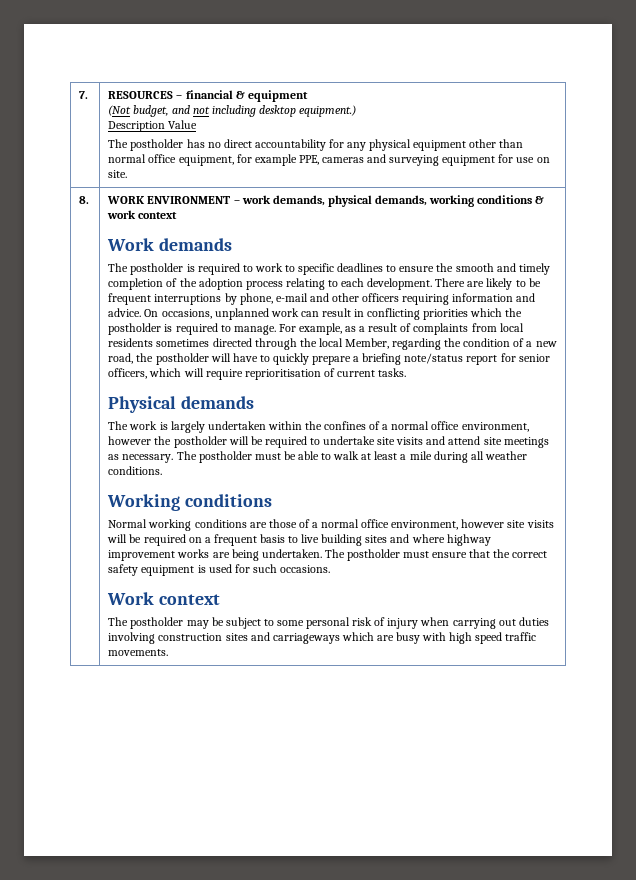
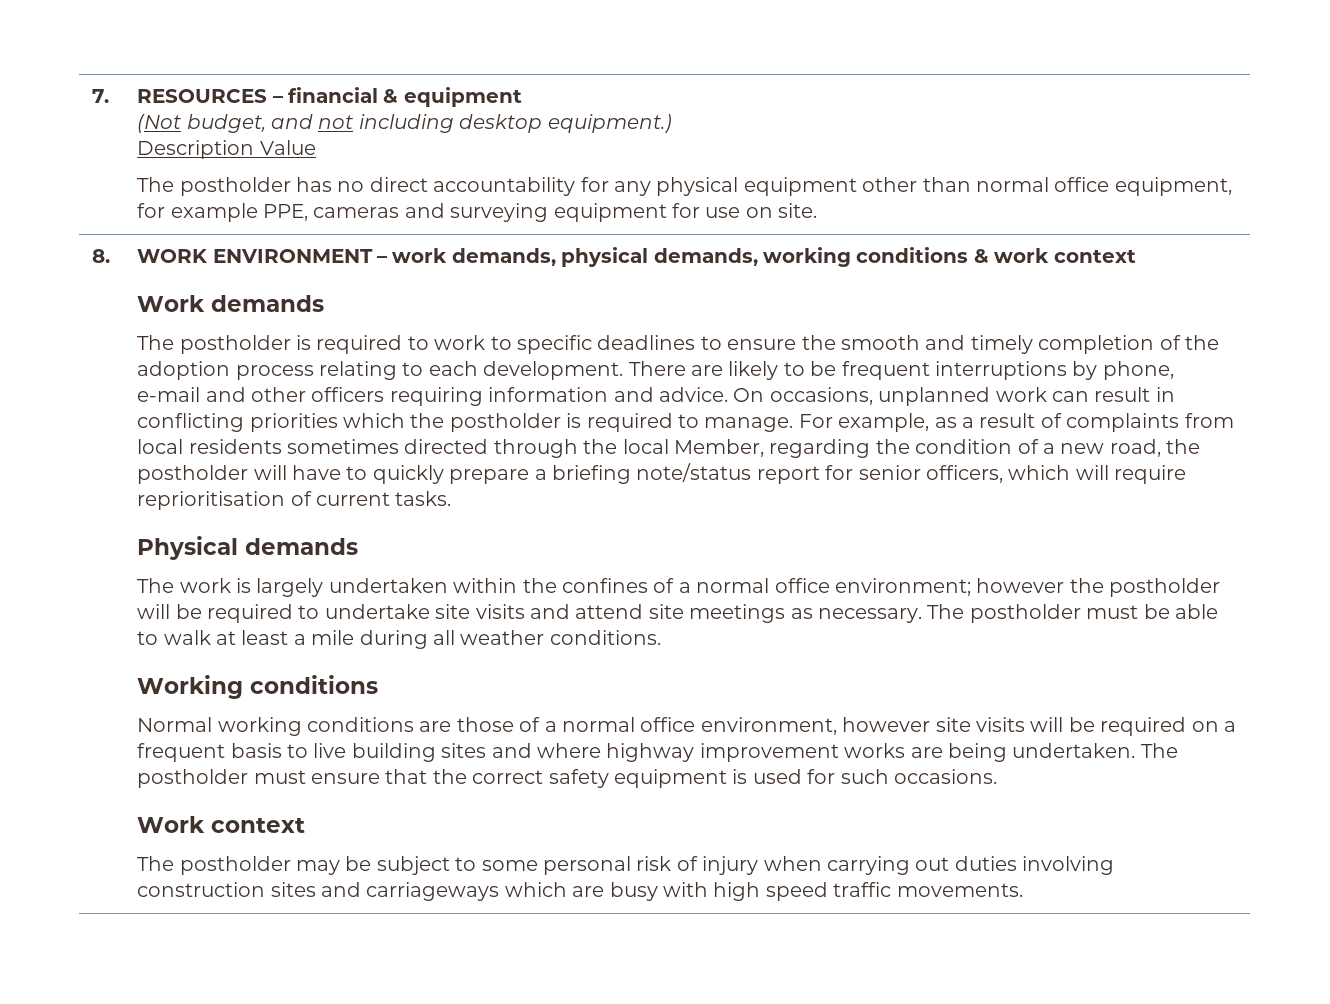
[461,422,529,432] environment, -> [835,578,972,596] environment;

